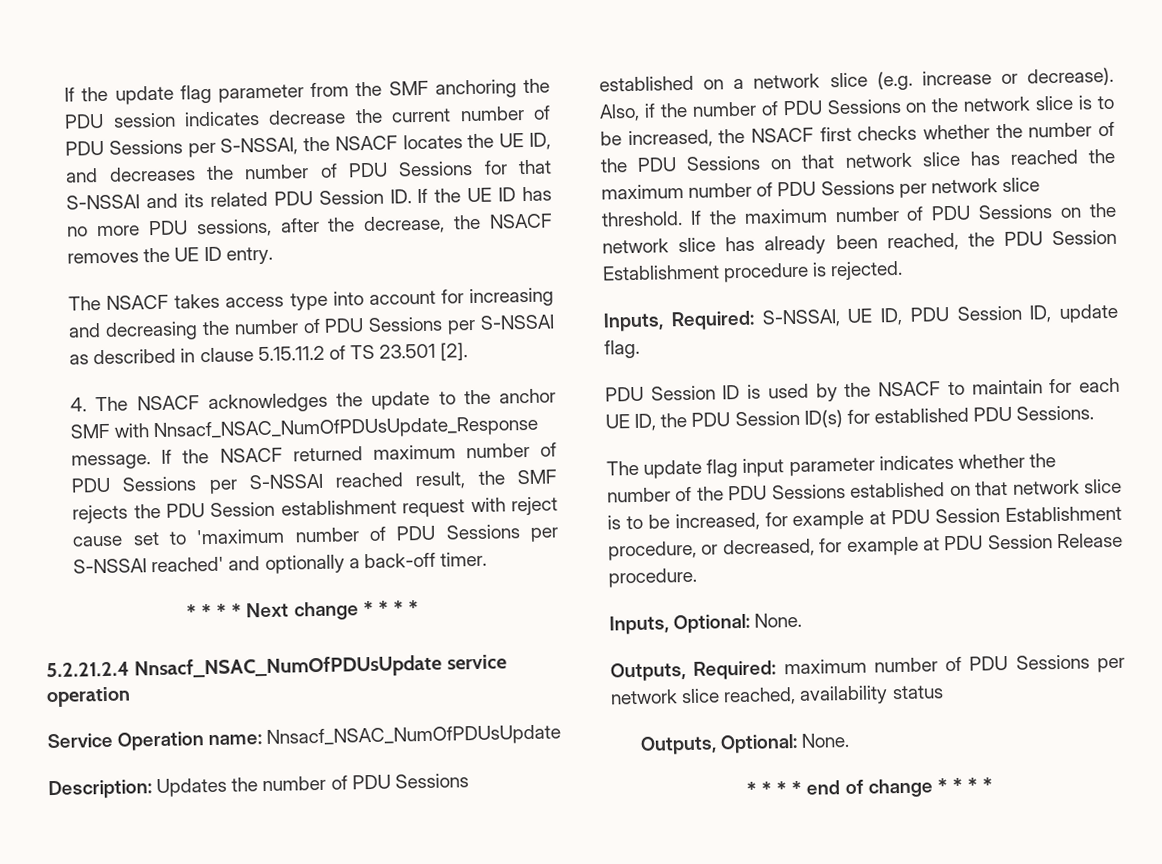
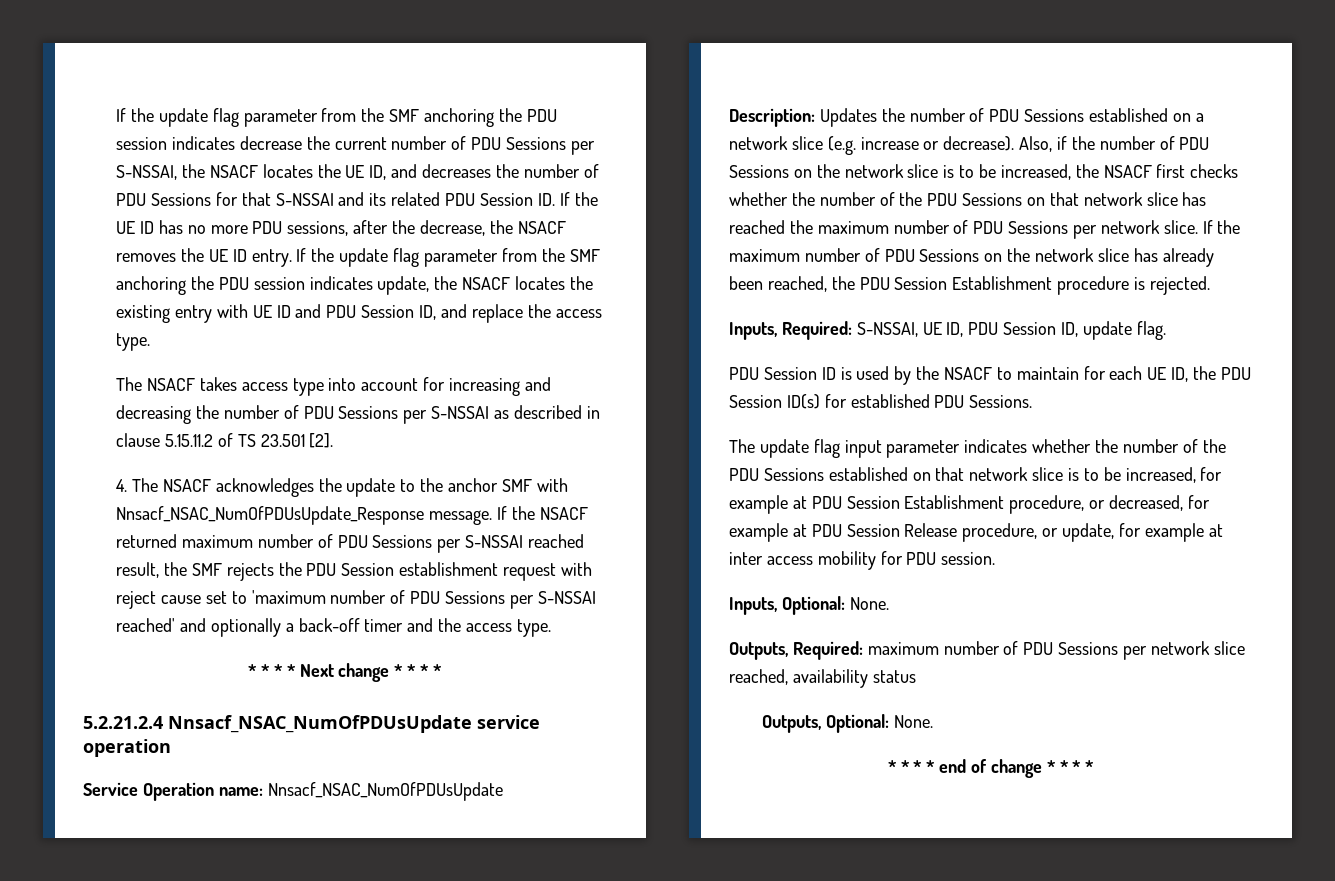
(273, 255) none -> [296,248,600,267] [116,276,593,295] [116,304,602,323] [116,333,151,351] If the update flag parameter from the SMF anchoring the PDU session indicates update, the NSACF locates the existing entry with UE ID and PDU Session ID, and replace the access type.
[439,551,487,567] timer. -> [364,618,551,637] timer and the access type.
[1001,177,1040,193] [601,211,683,227] slice threshold. -> [1163,220,1198,234] slice.
[608,567,697,588] procedure. -> [962,523,1223,542] [729,551,996,570] procedure, or update, for example at inter access mobility for PDU session.

